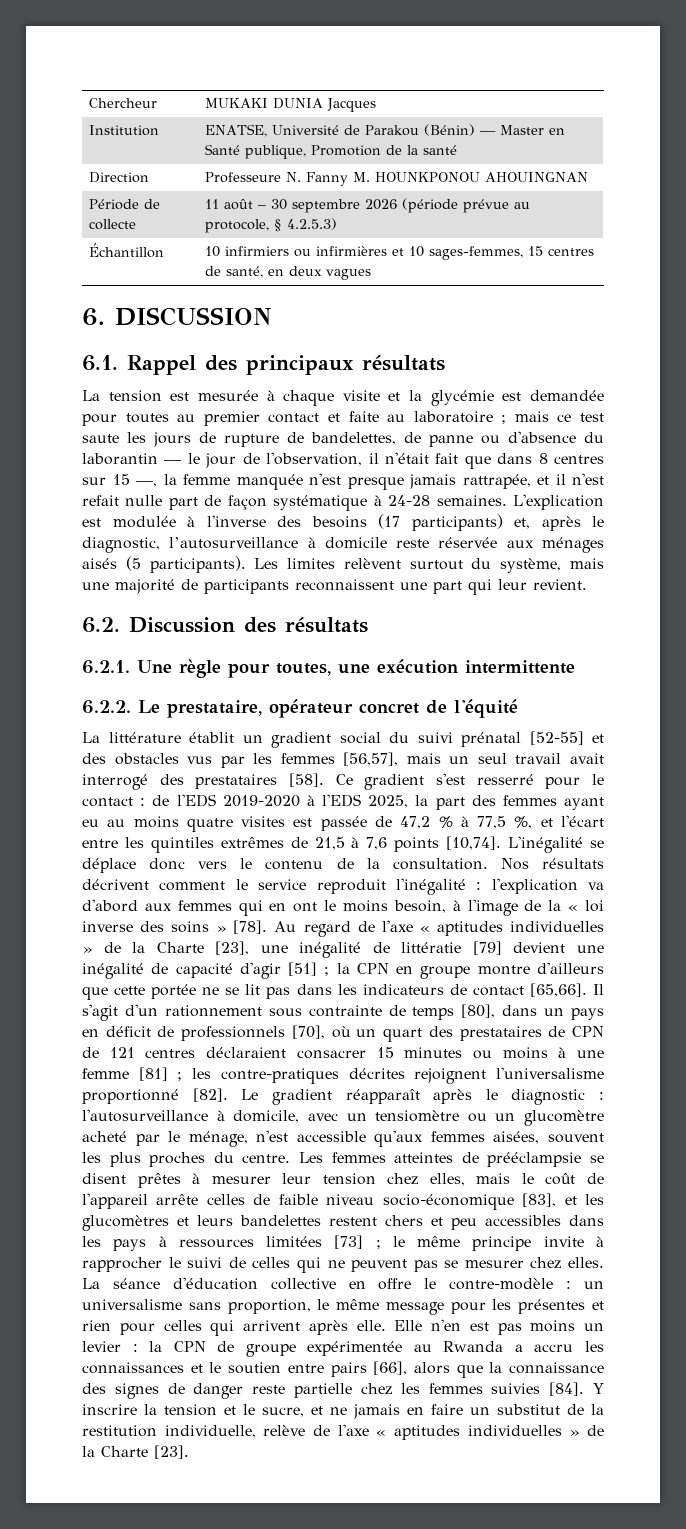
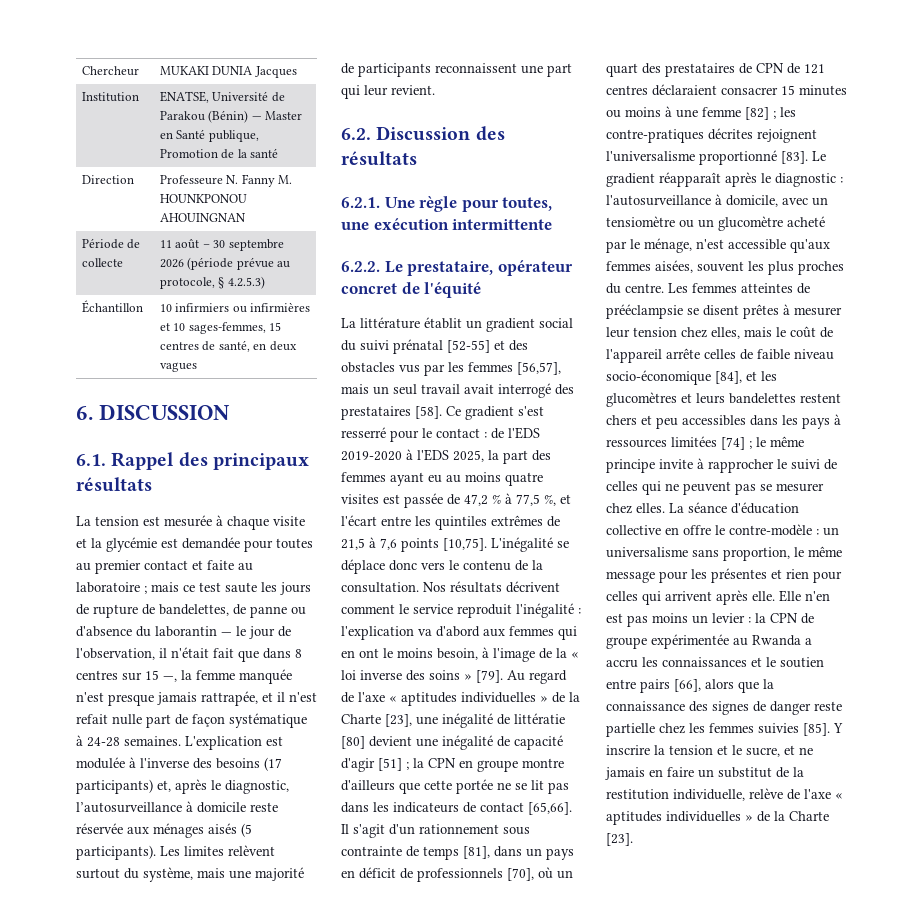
[446,836,502,850] [10,74]. -> [443,538,487,551] [10,75].
[233,920,268,934] [78]. -> [476,670,503,683] [79].
[472,941,502,955] [79] -> [341,736,365,749] [80]
[461,1004,496,1018] [80], -> [463,846,490,859] [81],
[138,1067,168,1081] [81] -> [745,107,769,120] [82]
[192,1088,228,1102] [82]. -> [781,151,808,164] [83].
[522,1193,557,1207] [83], -> [715,371,742,384] [84],
[334,1235,364,1249] [73] -> [721,437,745,450] [74]
[549,1382,585,1396] [84]. -> [803,723,830,736] [85].

